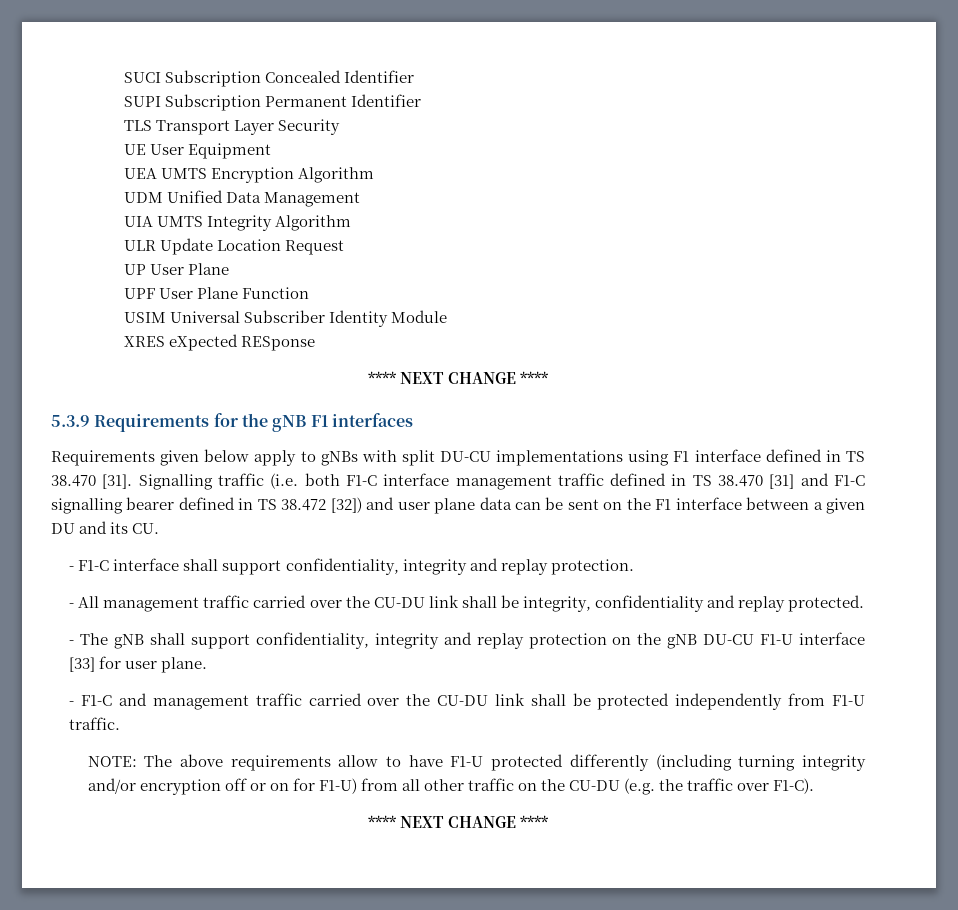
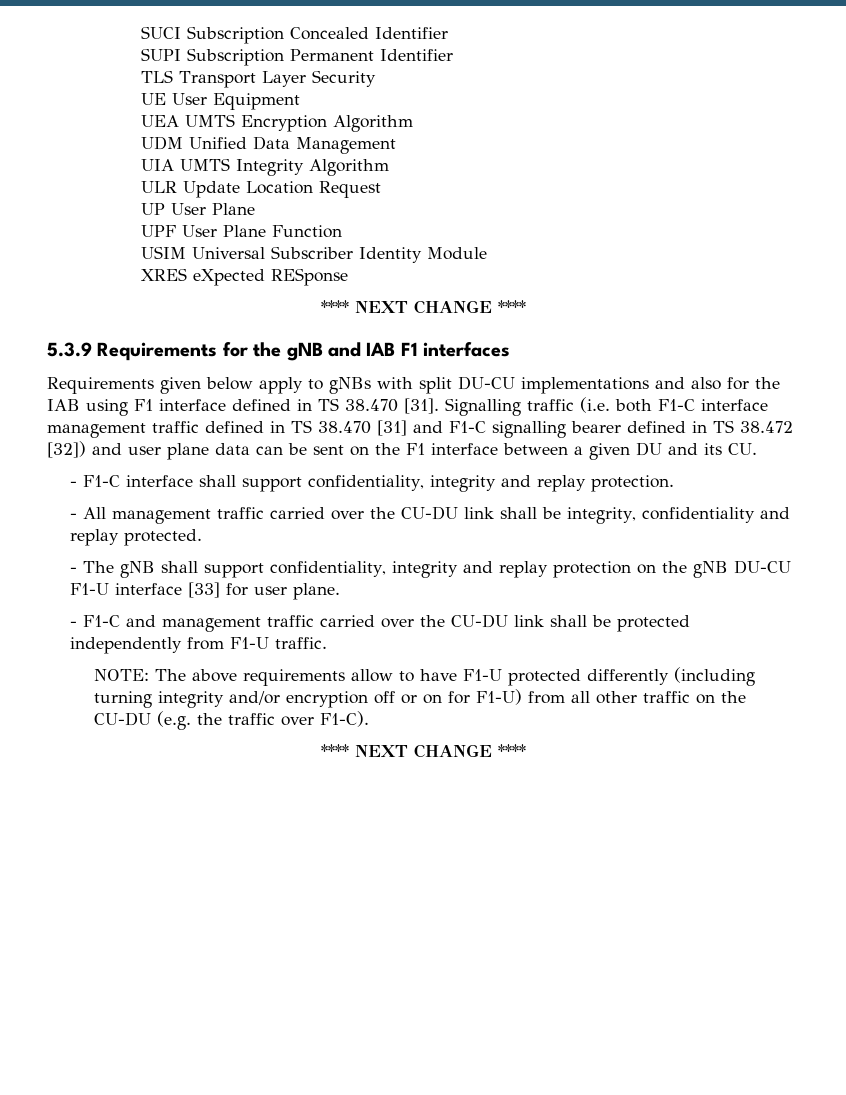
(307, 423) none -> [328,342,396,357] and IAB
(624, 458) none -> [655,377,780,390] [47,399,80,411] and also for the IAB

